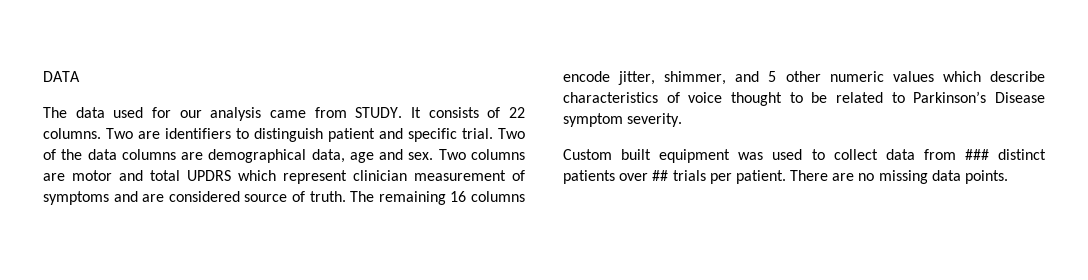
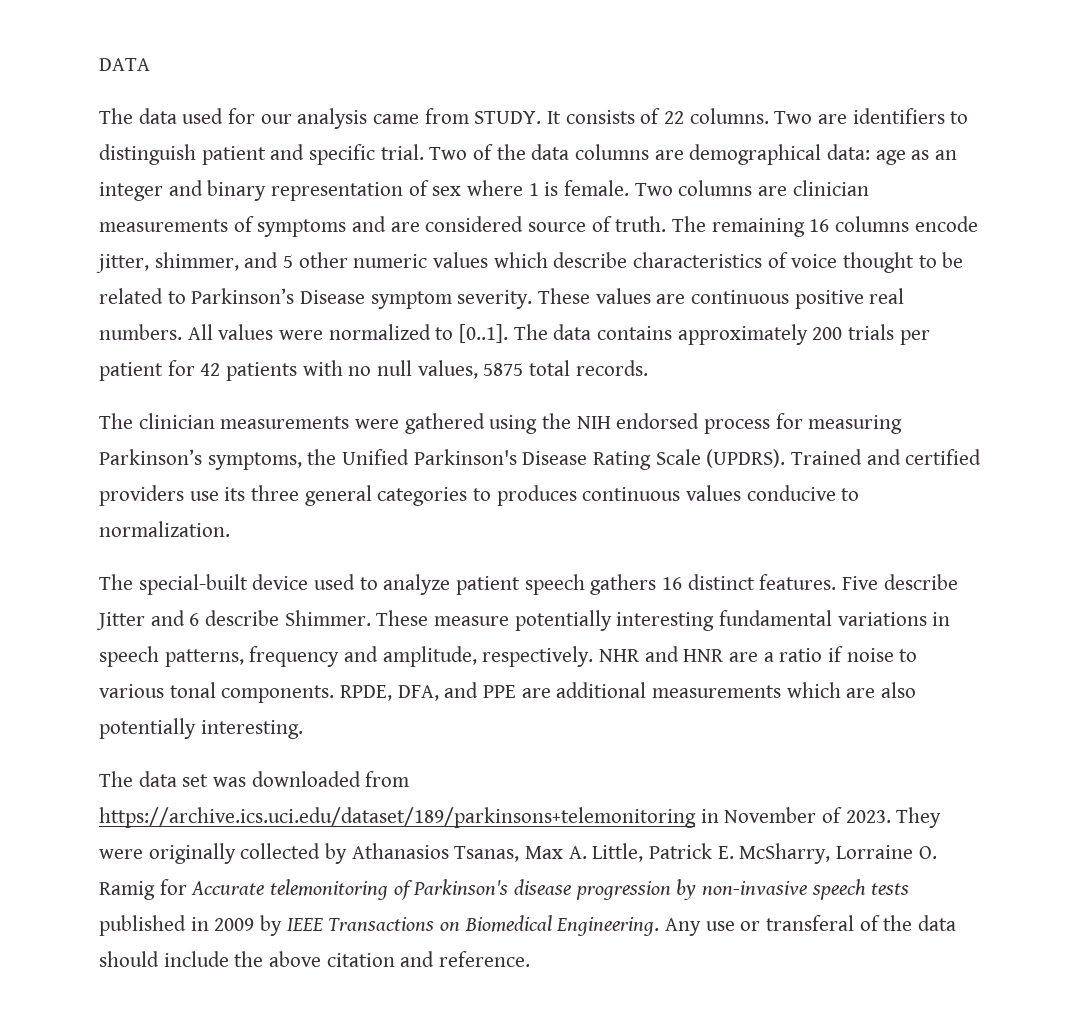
[311,149,525,163] [43,170,506,184] data, age and sex. Two columns are motor and total UPDRS which represent clinician measurement -> [827,144,958,165] [99,180,869,201] [99,219,228,232] data: age as an integer and binary representation of sex where 1 is female. Two columns are clinician measurements
[563,149,1046,163] [563,170,1009,184] // Custom built equipment was used to collect data from ### distinct patients over ## trials per patient. There are no missing data points. -> [538,288,905,309] [99,324,930,345] [99,360,648,381] [99,413,903,434] [99,449,982,470] [99,485,860,506] [99,521,230,537] [99,574,958,595] [96,610,951,631] [99,646,918,667] [99,682,917,703] [99,718,303,739] [99,771,410,787] [99,807,942,828] [99,843,937,864] [99,879,910,900] [99,915,957,936] [99,951,531,967] These values are continuous positive real numbers. All values were normalized to [0..1]. The data contains approximately 200 trials per patient for 42 patients with no null values, 5875 total records. // The clinician measurements were gathered using the NIH endorsed process for measuring Parkinson’s symptoms, the Unified Parkinson's Disease Rating Scale (UPDRS). Trained and certified providers use its three general categories to produces continuous values conducive to normalization. // The special-built device used to analyze patient speech gathers 16 distinct features. Five describe Jitter and 6 describe Shimmer. These measure potentially interesting fundamental variations in speech patterns, frequency and amplitude, respectively. NHR and HNR are a ratio if noise to various tonal components. RPDE, DFA, and PPE are additional measurements which are also potentially interesting. // The data set was downloaded from https://archive.ics.uci.edu/dataset/189/parkinsons+telemonitoring in November of 2023. They were originally collected by Athanasios Tsanas, Max A. Little, Patrick E. McSharry, Lorraine O. Ramig for Accurate telemonitoring of Parkinson's disease progression by non-invasive speech tests published in 2009 by IEEE Transactions on Biomedical Engineering. Any use or transferal of the data should include the above citation and reference.

